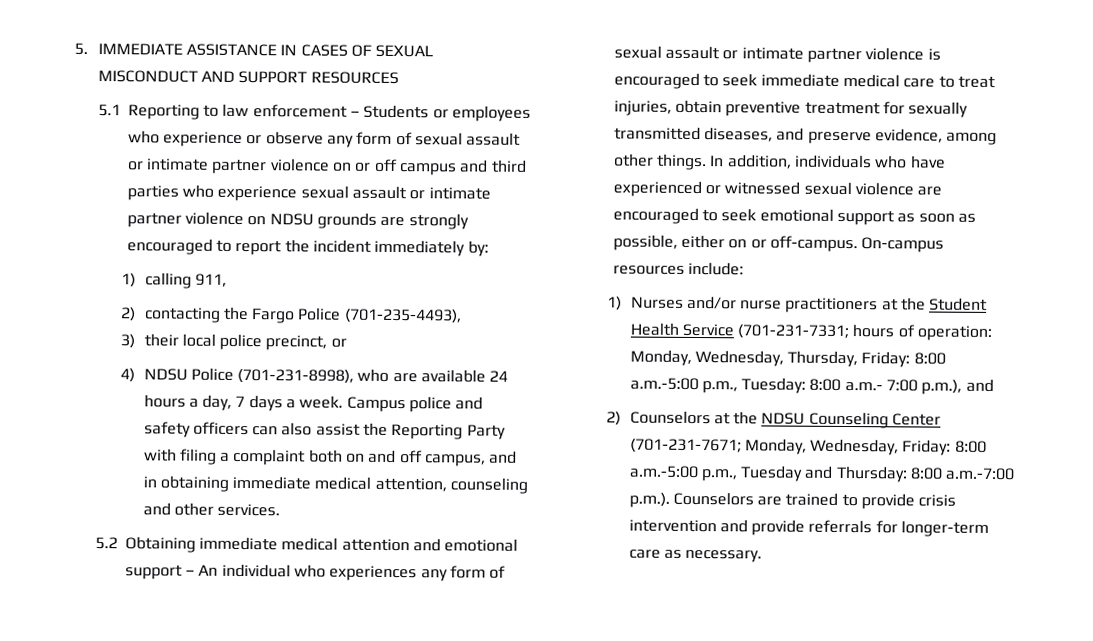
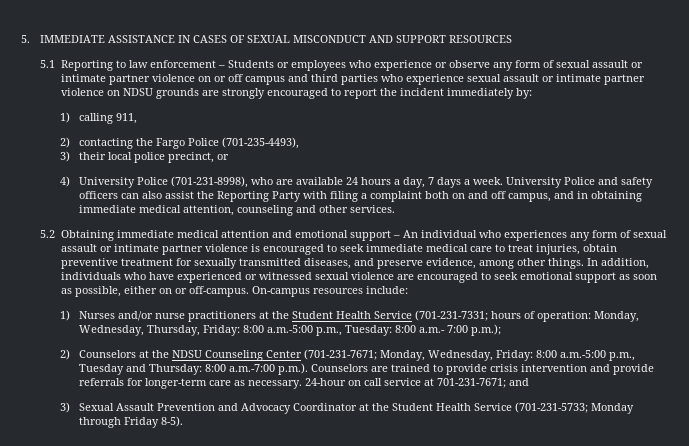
[143,368,188,381] NDSU -> [79,177,136,188] University
[346,396,453,413] Campus police -> [506,177,596,188] University Police
[921,378,994,395] p.m.), and -> [471,324,502,336] p.m.);
(763, 556) none -> [305,378,530,388] [59,402,635,414] [79,416,184,428] 24-hour on call service at 701-231-7671; and // 3) Sexual Assault Prevention and Advocacy Coordinator at the Student Health Service (701-231-5733; Monday through Friday 8-5).

